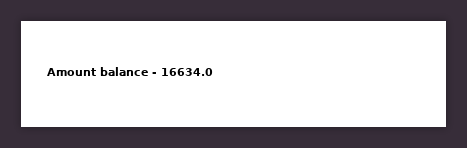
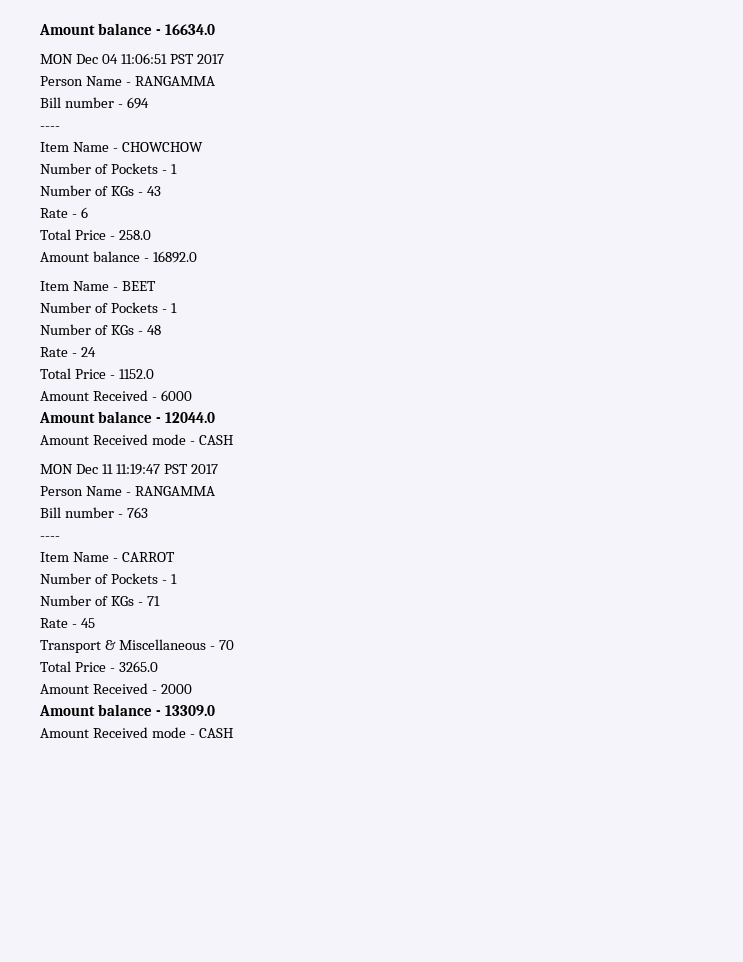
(213, 72) none -> [40,53,224,64] [40,76,215,86] [40,97,149,109] [40,126,60,130] [40,142,203,152] [40,163,177,174] [40,185,161,196] [40,207,88,218] [40,229,151,240] [40,251,197,263] [40,281,156,291] [40,302,177,313] [40,324,161,335] [40,347,96,357] [40,368,154,379] [40,390,192,401] [39,411,215,423] [40,434,233,445] [40,464,218,475] [40,486,215,496] [40,507,148,518] [40,536,60,540] [40,552,175,562] [40,573,177,584] [40,595,160,606] [40,618,95,628] [40,639,234,653] [40,661,158,672] [40,683,192,694] [39,704,215,716] [40,727,233,738] // MON Dec 04 11:06:51 PST 2017 // Person Name - RANGAMMA // Bill number - 694 // ---- // Item Name - CHOWCHOW // Number of Pockets - 1 // Number of KGs - 43 // Rate - 6 // Total Price - 258.0 // Amount balance - 16892.0 // Item Name - BEET // Number of Pockets - 1 // Number of KGs - 48 // Rate - 24 // Total Price - 1152.0 // Amount Received - 6000 // Amount balance - 12044.0 // Amount Received mode - CASH // MON Dec 11 11:19:47 PST 2017 // Person Name - RANGAMMA // Bill number - 763 // ---- // Item Name - CARROT // Number of Pockets - 1 // Number of KGs - 71 // Rate - 45 // Transport & Miscellaneous - 70 // Total Price - 3265.0 // Amount Received - 2000 // Amount balance - 13309.0 // Amount Received mode - CASH

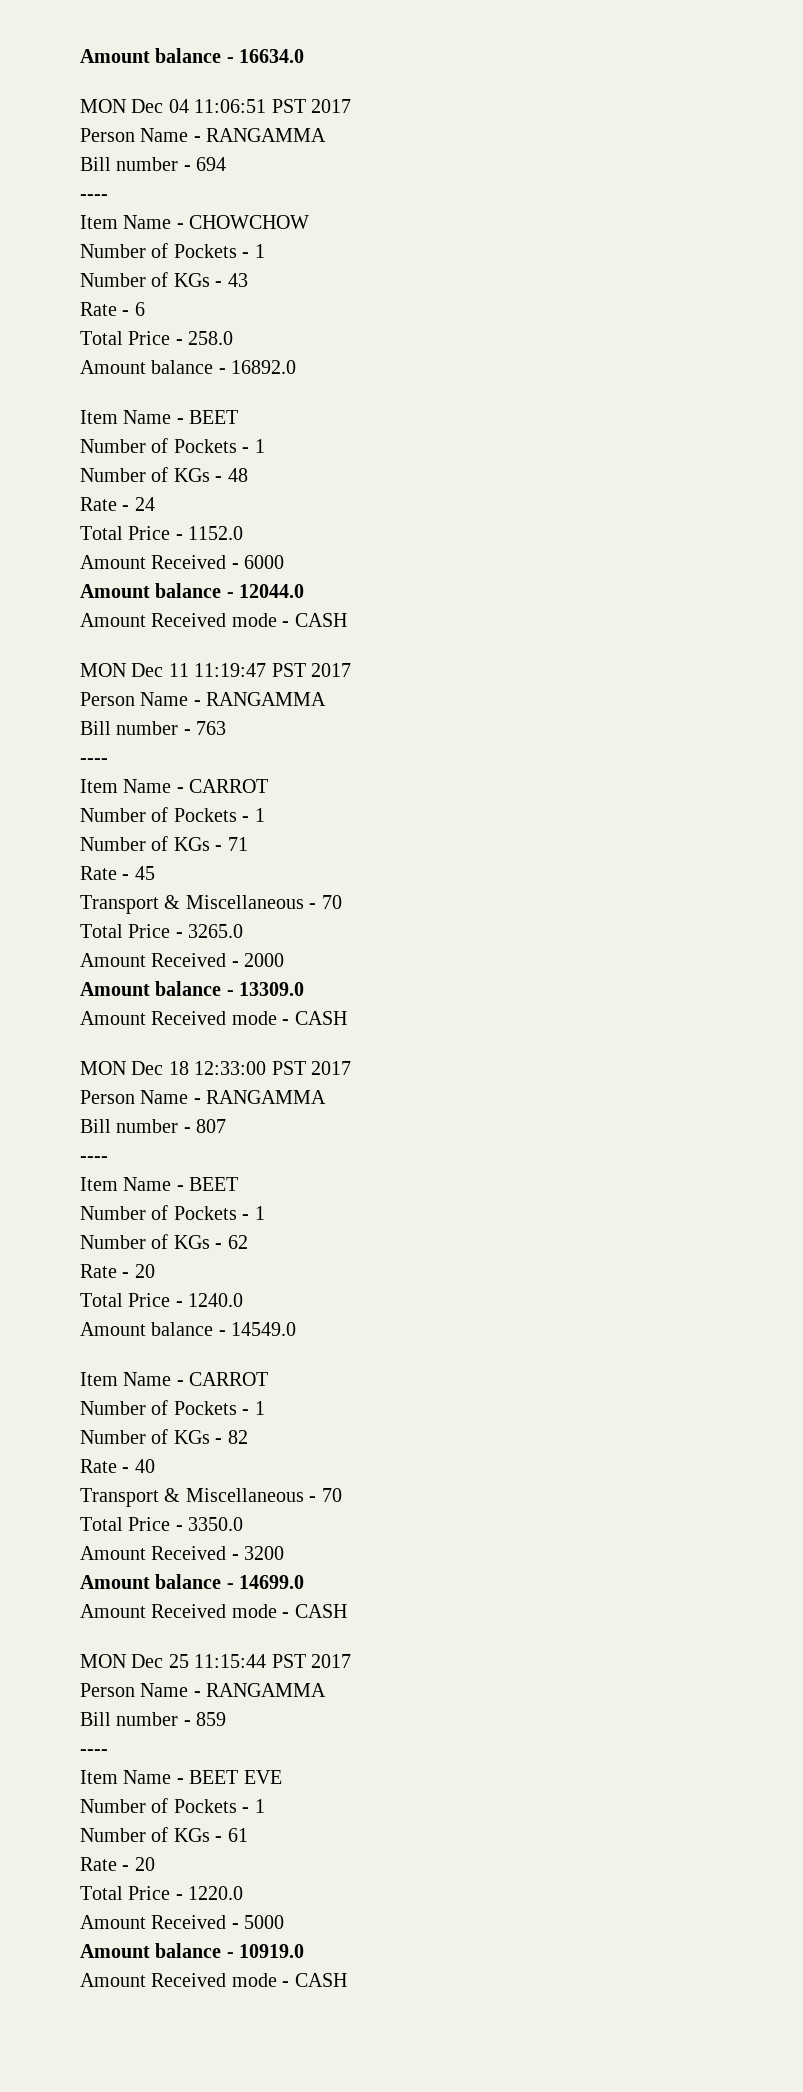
(233, 733) none -> [80,1061,351,1075] [80,1090,327,1104] [80,1119,227,1133] [80,1156,108,1162] [80,1177,239,1191] [80,1205,265,1220] [80,1234,248,1249] [80,1264,155,1278] [80,1293,244,1307] [80,1322,297,1336] [80,1372,269,1386] [80,1400,265,1415] [80,1429,248,1444] [80,1459,155,1473] [80,1488,342,1507] [80,1517,244,1531] [80,1546,285,1560] [80,1574,305,1589] [80,1604,347,1618] [80,1654,351,1668] [80,1683,327,1697] [80,1712,227,1726] [80,1749,108,1755] [80,1770,282,1784] [80,1798,265,1813] [80,1827,248,1842] [80,1857,155,1871] [80,1886,244,1900] [80,1915,285,1929] [80,1943,305,1958] [80,1973,347,1987] // MON Dec 18 12:33:00 PST 2017 // Person Name - RANGAMMA // Bill number - 807 // ---- // Item Name - BEET // Number of Pockets - 1 // Number of KGs - 62 // Rate - 20 // Total Price - 1240.0 // Amount balance - 14549.0 // Item Name - CARROT // Number of Pockets - 1 // Number of KGs - 82 // Rate - 40 // Transport & Miscellaneous - 70 // Total Price - 3350.0 // Amount Received - 3200 // Amount balance - 14699.0 // Amount Received mode - CASH // MON Dec 25 11:15:44 PST 2017 // Person Name - RANGAMMA // Bill number - 859 // ---- // Item Name - BEET EVE // Number of Pockets - 1 // Number of KGs - 61 // Rate - 20 // Total Price - 1220.0 // Amount Received - 5000 // Amount balance - 10919.0 // Amount Received mode - CASH

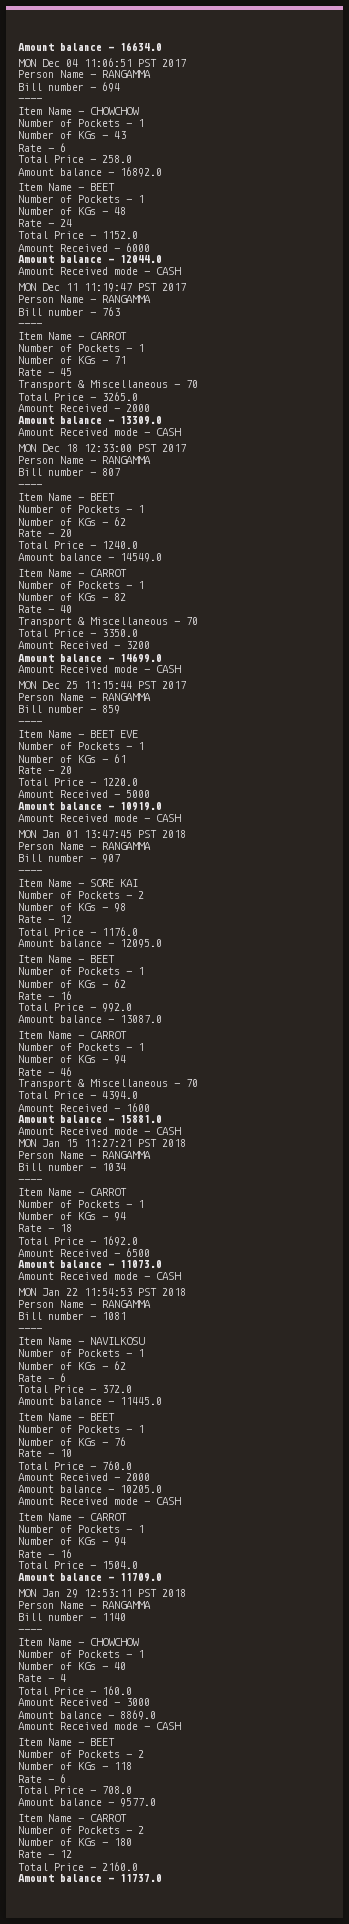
(347, 1980) none -> [18,830,186,838] [18,842,151,850] [18,854,120,863] [18,870,42,874] [18,879,138,887] [18,891,144,899] [18,903,126,912] [18,915,72,923] [18,927,138,936] [18,939,162,948] [18,955,115,963] [18,967,144,975] [18,979,126,988] [18,991,72,1000] [18,1003,132,1012] [18,1015,162,1023] [18,1031,127,1039] [18,1043,144,1051] [18,1055,126,1064] [18,1067,72,1076] [18,1079,198,1089] [18,1091,138,1100] [18,1103,150,1112] [18,1115,162,1123] [18,1127,181,1135] [18,1139,186,1147] [18,1151,151,1159] [18,1163,126,1171] [18,1179,42,1183] [18,1188,127,1196] [18,1200,144,1208] [18,1212,126,1221] [18,1224,72,1232] [18,1236,138,1246] [18,1248,150,1257] [18,1260,162,1268] [18,1272,181,1280] [18,1288,186,1296] [18,1300,151,1308] [18,1312,126,1320] [18,1328,42,1332] [18,1337,145,1345] [18,1349,144,1357] [18,1361,126,1370] [18,1373,66,1382] [18,1385,132,1393] [18,1397,162,1405] [18,1413,115,1421] [18,1425,144,1433] [18,1437,126,1446] [18,1449,72,1457] [18,1461,132,1470] [18,1473,150,1481] [18,1485,162,1493] [18,1497,181,1505] [18,1513,127,1521] [18,1525,144,1533] [18,1537,126,1546] [18,1549,72,1558] [18,1561,138,1569] [18,1573,162,1582] [18,1589,186,1598] [18,1601,151,1609] [18,1613,126,1621] [18,1629,42,1633] [18,1638,139,1646] [18,1650,144,1658] [18,1662,126,1670] [18,1674,66,1682] [18,1686,132,1695] [18,1698,150,1706] [18,1710,156,1720] [18,1722,181,1730] [18,1738,115,1746] [18,1750,144,1758] [18,1762,132,1770] [18,1774,66,1783] [18,1786,132,1794] [18,1798,156,1807] [18,1814,127,1822] [18,1826,144,1834] [18,1838,132,1846] [18,1850,72,1858] [18,1862,138,1871] [18,1874,162,1882] // MON Jan 01 13:47:45 PST 2018 // Person Name - RANGAMMA // Bill number - 907 // ---- // Item Name - SORE KAI // Number of Pockets - 2 // Number of KGs - 98 // Rate - 12 // Total Price - 1176.0 // Amount balance - 12095.0 // Item Name - BEET // Number of Pockets - 1 // Number of KGs - 62 // Rate - 16 // Total Price - 992.0 // Amount balance - 13087.0 // Item Name - CARROT // Number of Pockets - 1 // Number of KGs - 94 // Rate - 46 // Transport & Miscellaneous - 70 // Total Price - 4394.0 // Amount Received - 1600 // Amount balance - 15881.0 // Amount Received mode - CASH // MON Jan 15 11:27:21 PST 2018 // Person Name - RANGAMMA // Bill number - 1034 // ---- // Item Name - CARROT // Number of Pockets - 1 // Number of KGs - 94 // Rate - 18 // Total Price - 1692.0 // Amount Received - 6500 // Amount balance - 11073.0 // Amount Received mode - CASH // MON Jan 22 11:54:53 PST 2018 // Person Name - RANGAMMA // Bill number - 1081 // ---- // Item Name - NAVILKOSU // Number of Pockets - 1 // Number of KGs - 62 // Rate - 6 // Total Price - 372.0 // Amount balance - 11445.0 // Item Name - BEET // Number of Pockets - 1 // Number of KGs - 76 // Rate - 10 // Total Price - 760.0 // Amount Received - 2000 // Amount balance - 10205.0 // Amount Received mode - CASH // Item Name - CARROT // Number of Pockets - 1 // Number of KGs - 94 // Rate - 16 // Total Price - 1504.0 // Amount balance - 11709.0 // MON Jan 29 12:53:11 PST 2018 // Person Name - RANGAMMA // Bill number - 1140 // ---- // Item Name - CHOWCHOW // Number of Pockets - 1 // Number of KGs - 40 // Rate - 4 // Total Price - 160.0 // Amount Received - 3000 // Amount balance - 8869.0 // Amount Received mode - CASH // Item Name - BEET // Number of Pockets - 2 // Number of KGs - 118 // Rate - 6 // Total Price - 708.0 // Amount balance - 9577.0 // Item Name - CARROT // Number of Pockets - 2 // Number of KGs - 180 // Rate - 12 // Total Price - 2160.0 // Amount balance - 11737.0

